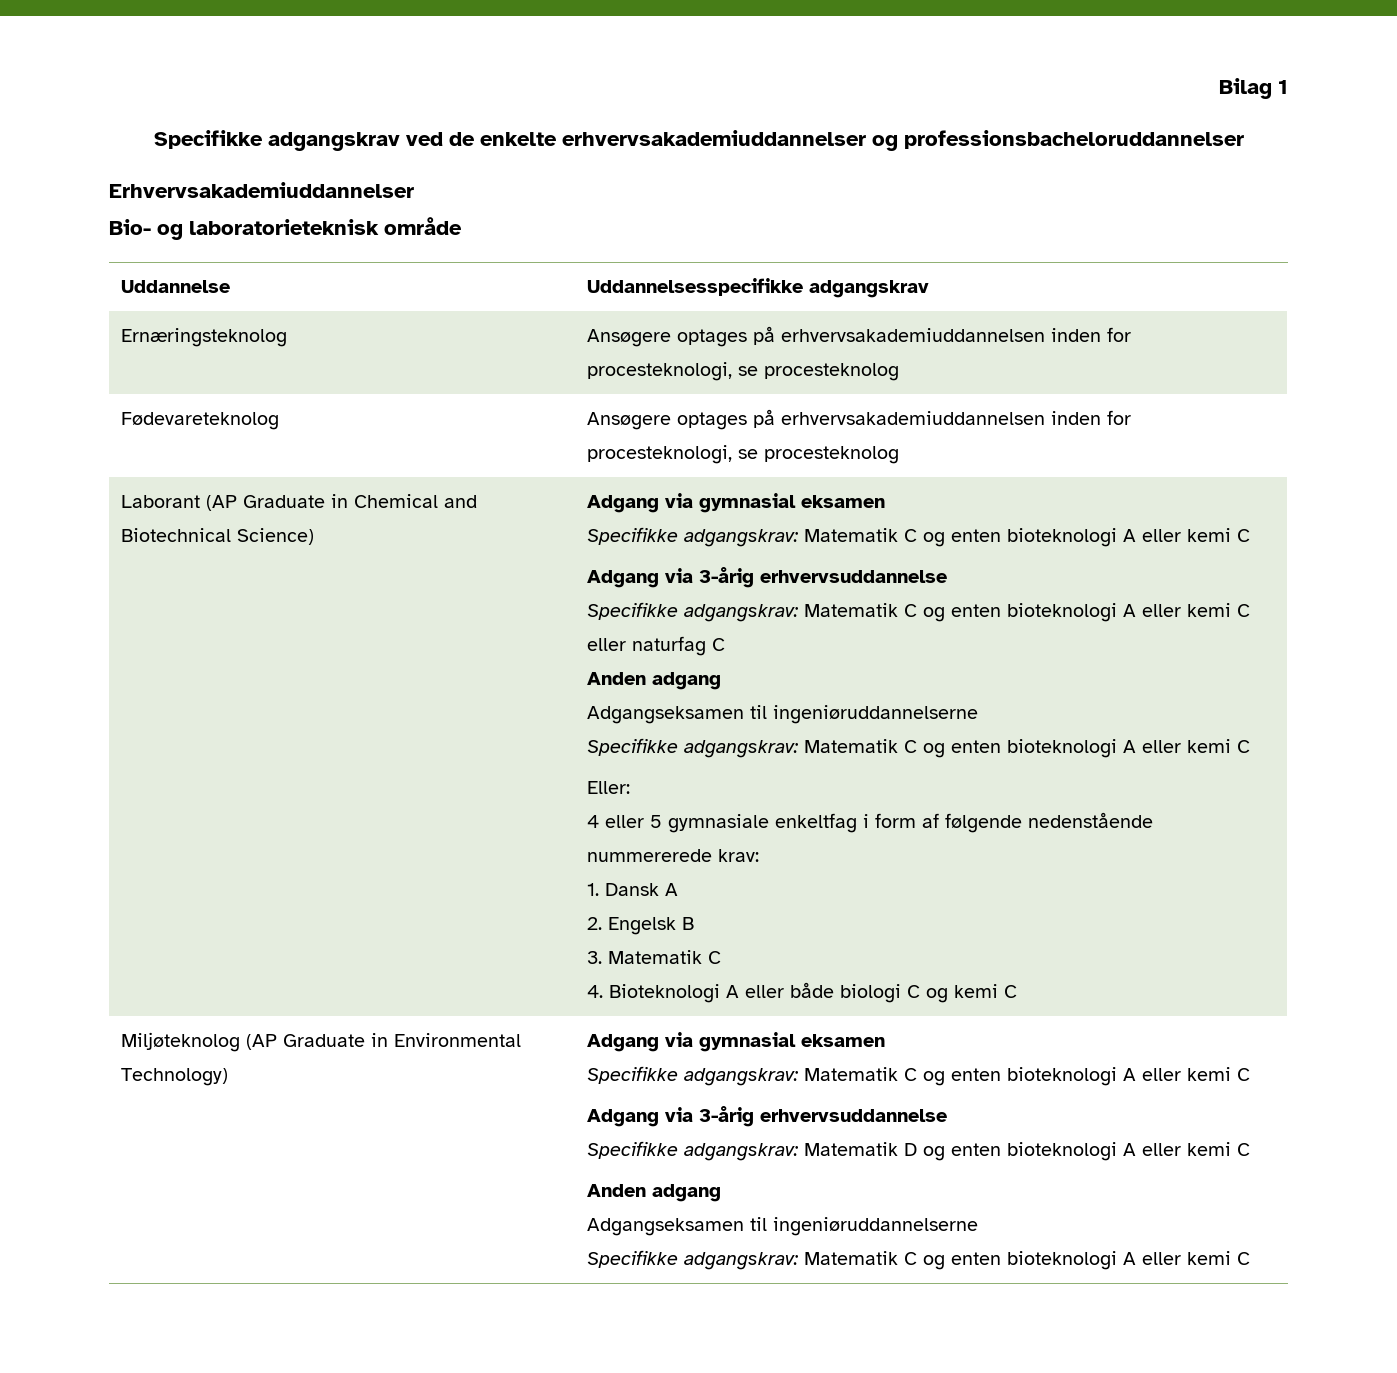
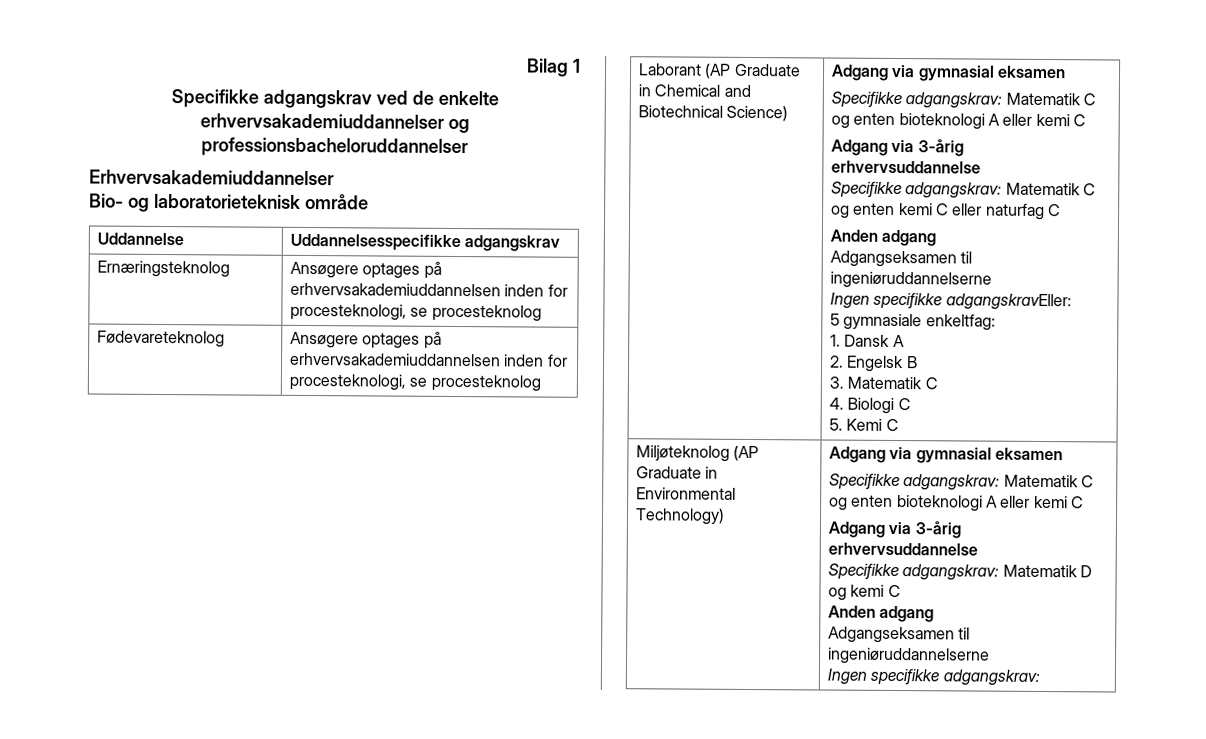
[1006,603,1181,622] bioteknologi A eller -> (896, 208) none
[586,738,1250,758] [586,781,630,794] [586,812,1153,833] [586,849,759,862] Specifikke adgangskrav: Matematik C og enten bioteknologi A eller kemi C // Eller: // 4 eller 5 gymnasiale enkeltfag i form af følgende nedenstående nummererede krav: -> [829,292,1072,311] [829,313,996,331] Ingen specifikke adgangskravEller: // 5 gymnasiale enkeltfag:
[608,982,998,1003] Bioteknologi A eller både biologi C og kemi -> [847,397,911,414] [828,418,883,431] Biologi C // 5. Kemi
[950,1142,1181,1161] enten bioteknologi A eller -> (847, 594) none
[586,1250,1250,1270] Specifikke adgangskrav: Matematik C og enten bioteknologi A eller kemi C -> [826,668,1040,686] Ingen specifikke adgangskrav:

